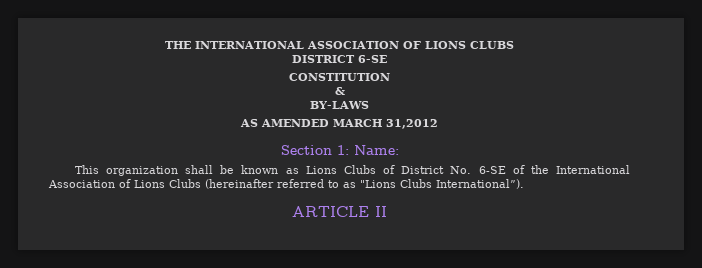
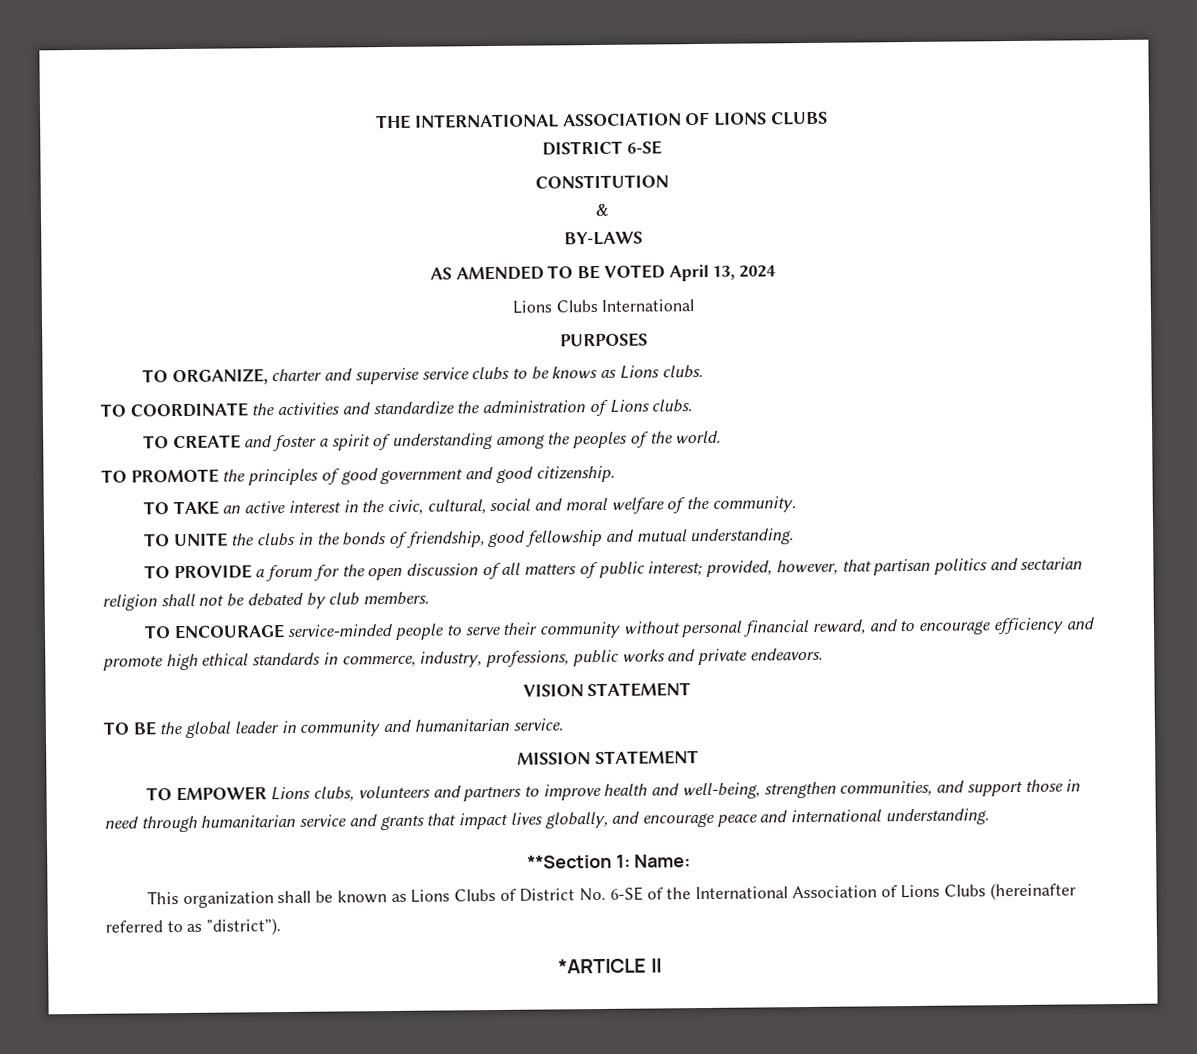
[333,119,438,129] [280,145,332,155] MARCH 31,2012 // Section -> [547,263,777,282] [511,299,695,314] [560,332,648,348] [141,364,703,386] [100,399,693,418] [142,430,722,452] [101,465,615,486] [142,496,796,516] [143,528,795,549] [143,557,1084,582] [102,591,430,611] [143,617,1096,640] [103,647,823,671] [522,682,692,698] [103,718,563,738] [517,750,699,766] [145,779,1082,802] [104,808,989,833] [526,854,612,869] TO BE VOTED April 13, 2024 // Lions Clubs International // PURPOSES // TO ORGANIZE, charter and supervise service clubs to be knows as Lions clubs. // TO COORDINATE the activities and standardize the administration of Lions clubs. // TO CREATE and foster a spirit of understanding among the peoples of the world. // TO PROMOTE the principles of good government and good citizenship. // TO TAKE an active interest in the civic, cultural, social and moral welfare of the community. // TO UNITE the clubs in the bonds of friendship, good fellowship and mutual understanding. // TO PROVIDE a forum for the open discussion of all matters of public interest; provided, however, that partisan politics and sectarian religion shall not be debated by club members. // TO ENCOURAGE service-minded people to serve their community without personal financial reward, and to encourage efficiency and promote high ethical standards in commerce, industry, professions, public works and private endeavors. // VISION STATEMENT // TO BE the global leader in community and humanitarian service. // MISSION STATEMENT // TO EMPOWER Lions clubs, volunteers and partners to improve health and well-being, strengthen communities, and support those in need through humanitarian service and grants that impact lives globally, and encourage peace and international understanding. // **Section
[360,179,524,189] [292,206,369,217] "Lions Clubs International”). // ARTICLE -> [206,918,282,936] [558,958,647,974] "district”). // *ARTICLE

